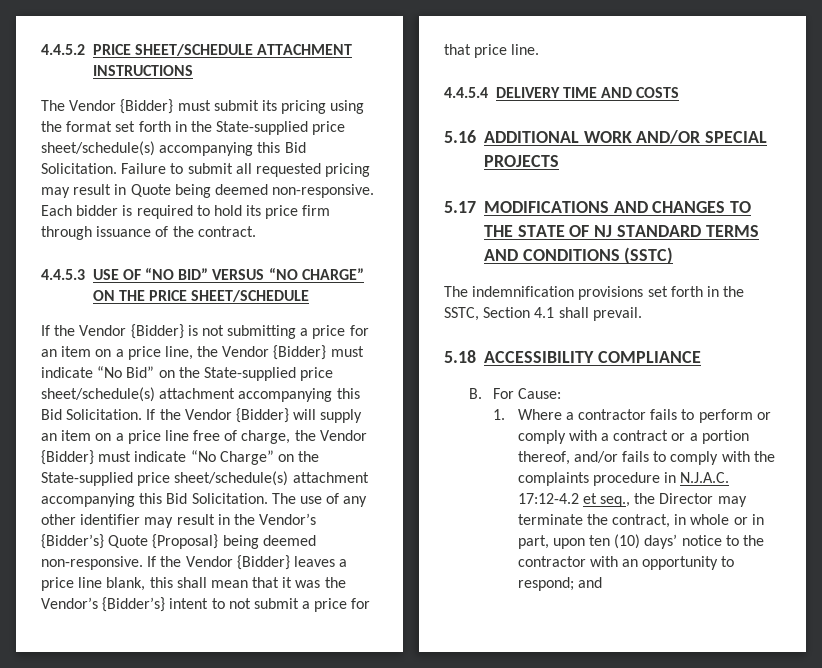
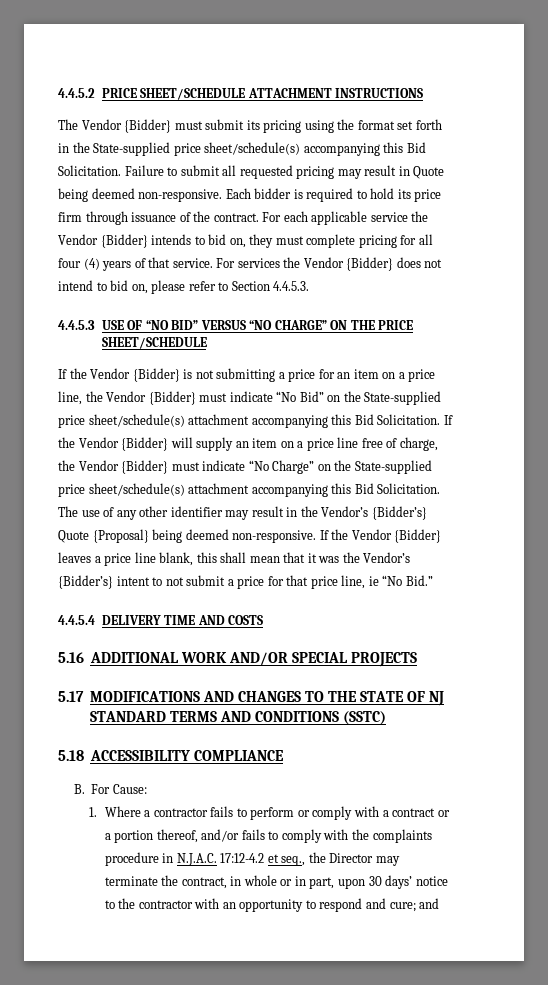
(256, 231) none -> [262,211,429,225] [58,234,433,248] [58,257,443,271] [58,280,310,294] For each applicable service the Vendor {Bidder} intends to bid on, they must complete pricing for all four (4) years of that service. For services the Vendor {Bidder} does not intend to bid on, please refer to Section 4.4.5.3.
[511,44,540,55] line. -> [341,575,433,589] line, ie “No Bid.”
[444,286,745,300] [444,307,642,321] // The indemnification provisions set forth in the SSTC, Section 4.1 shall prevail. -> (386, 718) none
[588,534,641,549] ten (10) -> [368,876,382,886] 30
[517,577,574,591] respond; -> [319,898,416,912] respond and cure;

